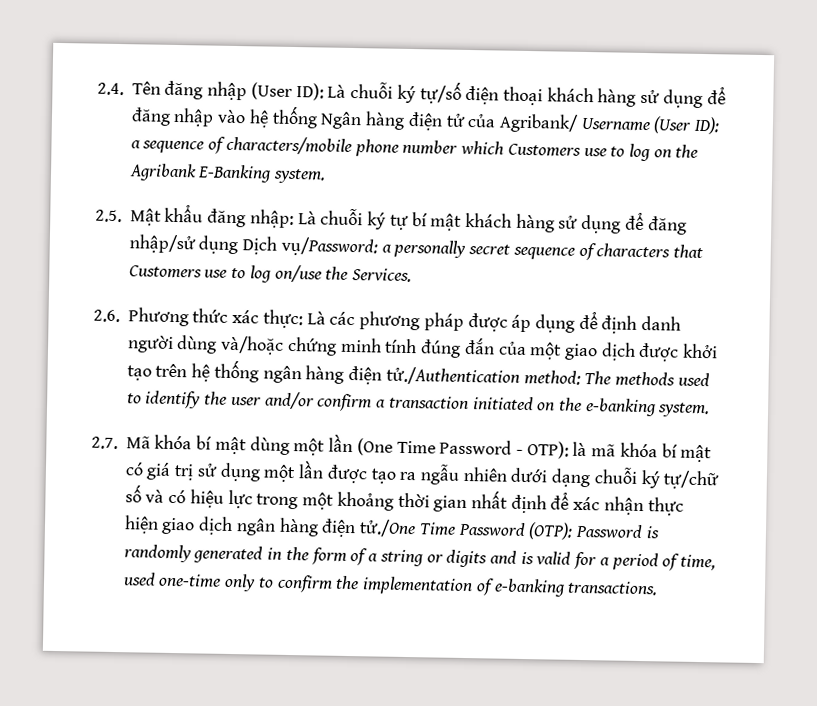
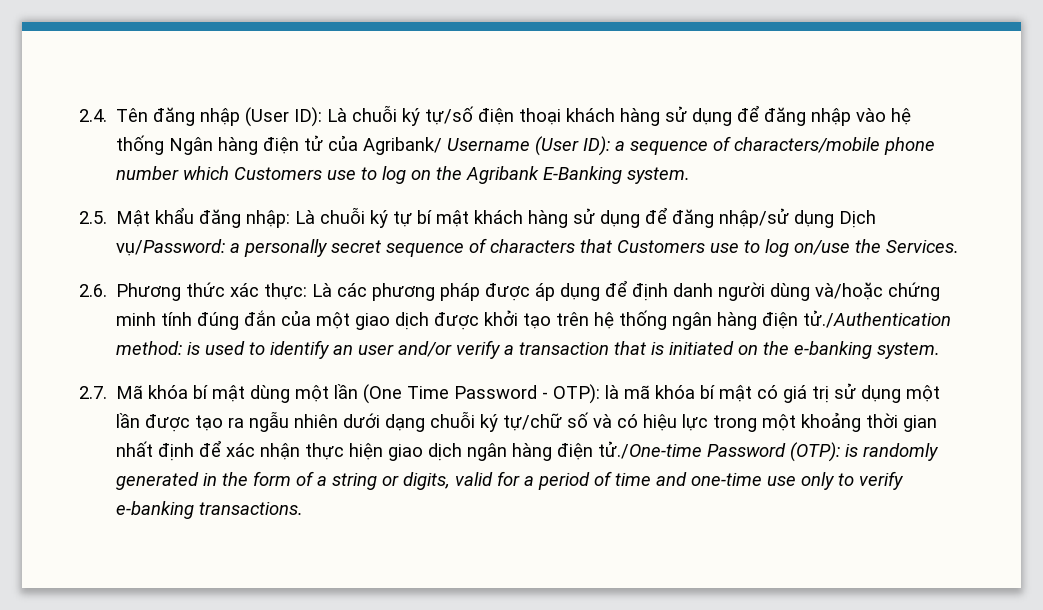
[584,371,676,387] The methods -> [187,342,201,355] is
[204,391,228,405] the -> [333,345,354,355] an
[317,393,373,412] confirm -> [456,340,502,359] verify
(469, 402) none -> [614,341,665,355] that is
[359,519,456,538] tử./One Time -> [598,441,703,459] tử./One-time
[575,523,644,539] Password -> (841, 452) none
[446,549,534,568] digits and is -> [403,472,451,490] digits,
[680,554,717,571] [122,572,495,596] time, used one-time only to confirm the implementation of -> [615,471,905,490] time and one-time use only to verify

